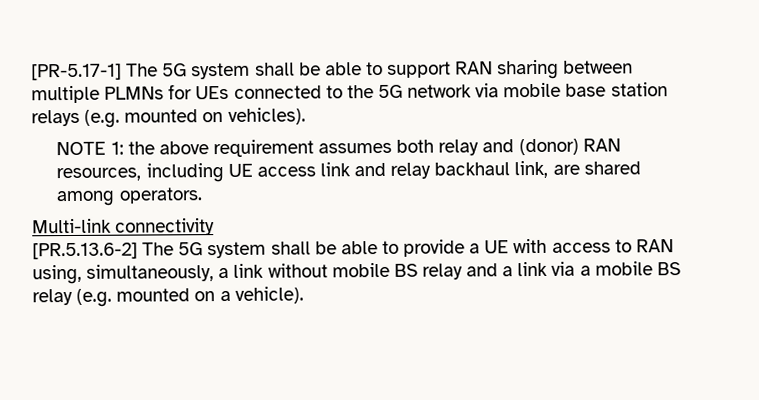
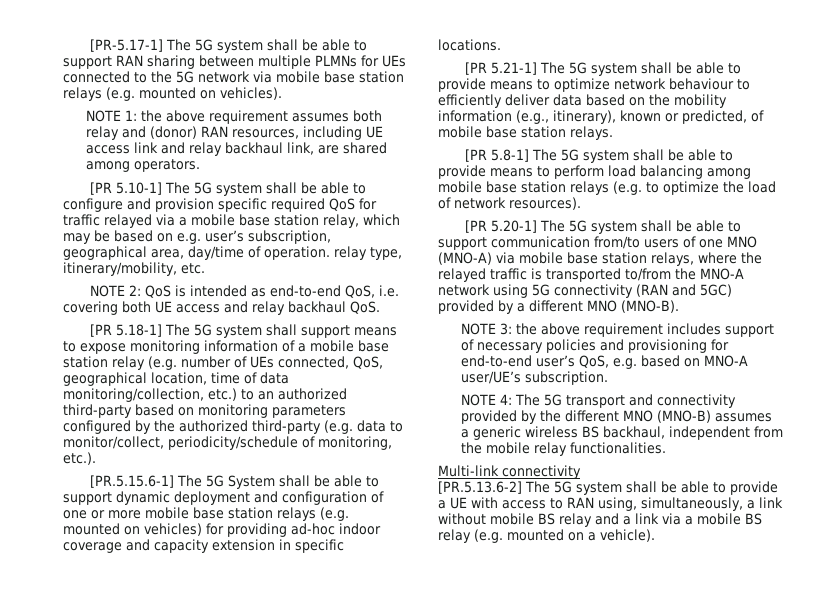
(203, 195) none -> [90,182,367,196] [63,198,377,212] [63,214,400,228] [63,230,331,244] [63,246,402,260] [63,262,205,276] [90,285,400,298] [63,301,380,315] [90,324,398,338] [63,340,389,354] [63,356,383,370] [63,372,289,386] [63,388,347,402] [63,404,346,418] [63,420,403,434] [63,436,392,450] [63,452,96,465] [90,475,380,489] [63,491,384,505] [63,507,349,521] [63,523,381,537] [63,539,344,553] [438,39,501,51] [465,62,742,76] [438,78,750,92] [438,94,727,108] [438,110,764,124] [438,126,613,140] [465,149,734,163] [438,165,751,179] [438,181,776,195] [438,197,581,210] [465,220,742,234] [438,236,757,250] [438,252,762,266] [438,268,744,282] [438,284,732,298] [438,300,679,314] [461,323,775,337] [461,339,730,353] [461,355,749,369] [461,371,609,385] [461,394,737,408] [461,410,773,424] [461,426,784,440] [461,442,667,456] // [PR 5.10-1] The 5G system shall be able to configure and provision specific required QoS for traffic relayed via a mobile base station relay, which may be based on e.g. user’s subscription, geographical area, day/time of operation. relay type, itinerary/mobility, etc. // NOTE 2: QoS is intended as end-to-end QoS, i.e. covering both UE access and relay backhaul QoS. // [PR 5.18-1] The 5G system shall support means to expose monitoring information of a mobile base station relay (e.g. number of UEs connected, QoS, geographical location, time of data monitoring/collection, etc.) to an authorized third-party based on monitoring parameters configured by the authorized third-party (e.g. data to monitor/collect, periodicity/schedule of monitoring, etc.). // [PR.5.15.6-1] The 5G System shall be able to support dynamic deployment and configuration of one or more mobile base station relays (e.g. mounted on vehicles) for providing ad-hoc indoor coverage and capacity extension in specific locations. // [PR 5.21-1] The 5G system shall be able to provide means to optimize network behaviour to efficiently deliver data based on the mobility information (e.g., itinerary), known or predicted, of mobile base station relays. // [PR 5.8-1] The 5G system shall be able to provide means to perform load balancing among mobile base station relays (e.g. to optimize the load of network resources). // [PR 5.20-1] The 5G system shall be able to support communication from/to users of one MNO (MNO-A) via mobile base station relays, where the relayed traffic is transported to/from the MNO-A network using 5G connectivity (RAN and 5GC) provided by a different MNO (MNO-B). // NOTE 3: the above requirement includes support of necessary policies and provisioning for end-to-end user’s QoS, e.g. based on MNO-A user/UE’s subscription. // NOTE 4: The 5G transport and connectivity provided by the different MNO (MNO-B) assumes a generic wireless BS backhaul, independent from the mobile relay functionalities.

